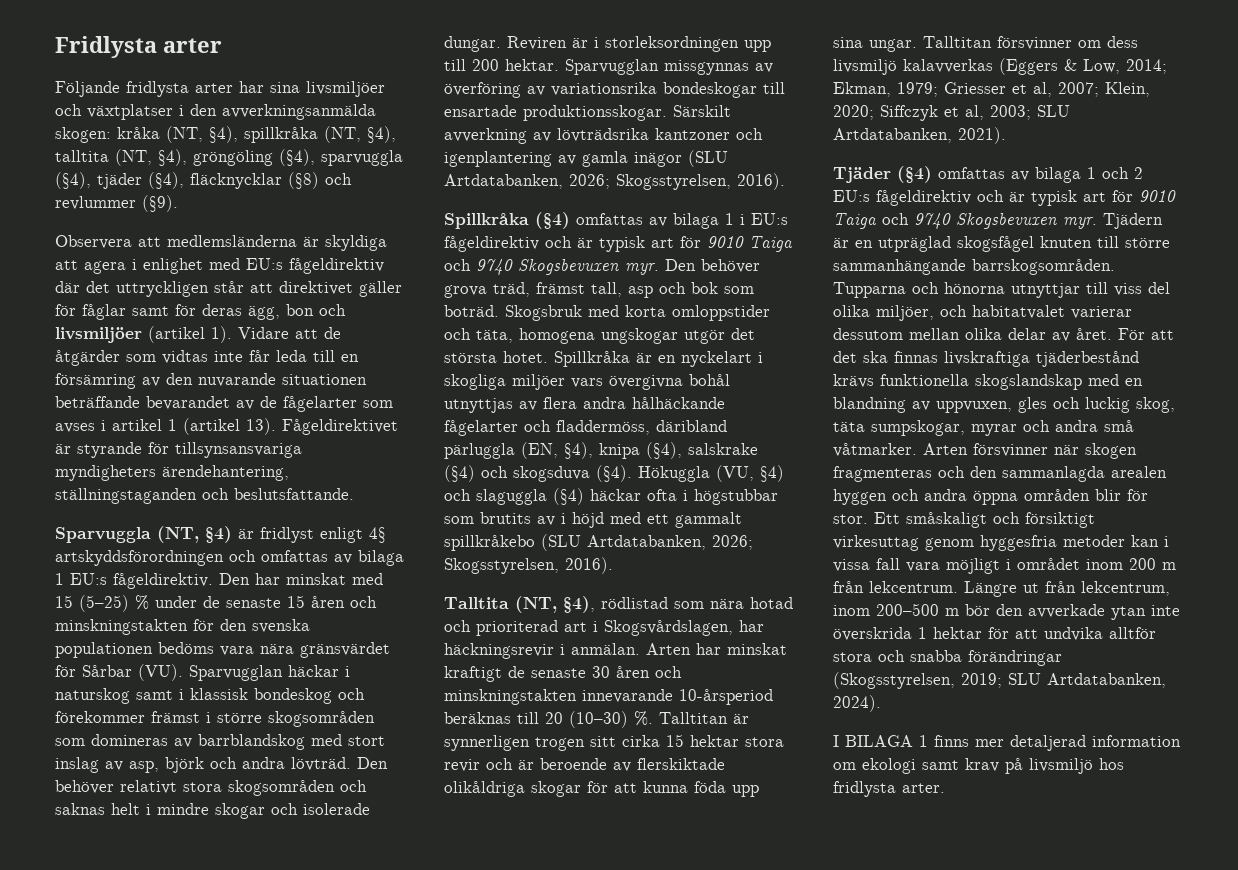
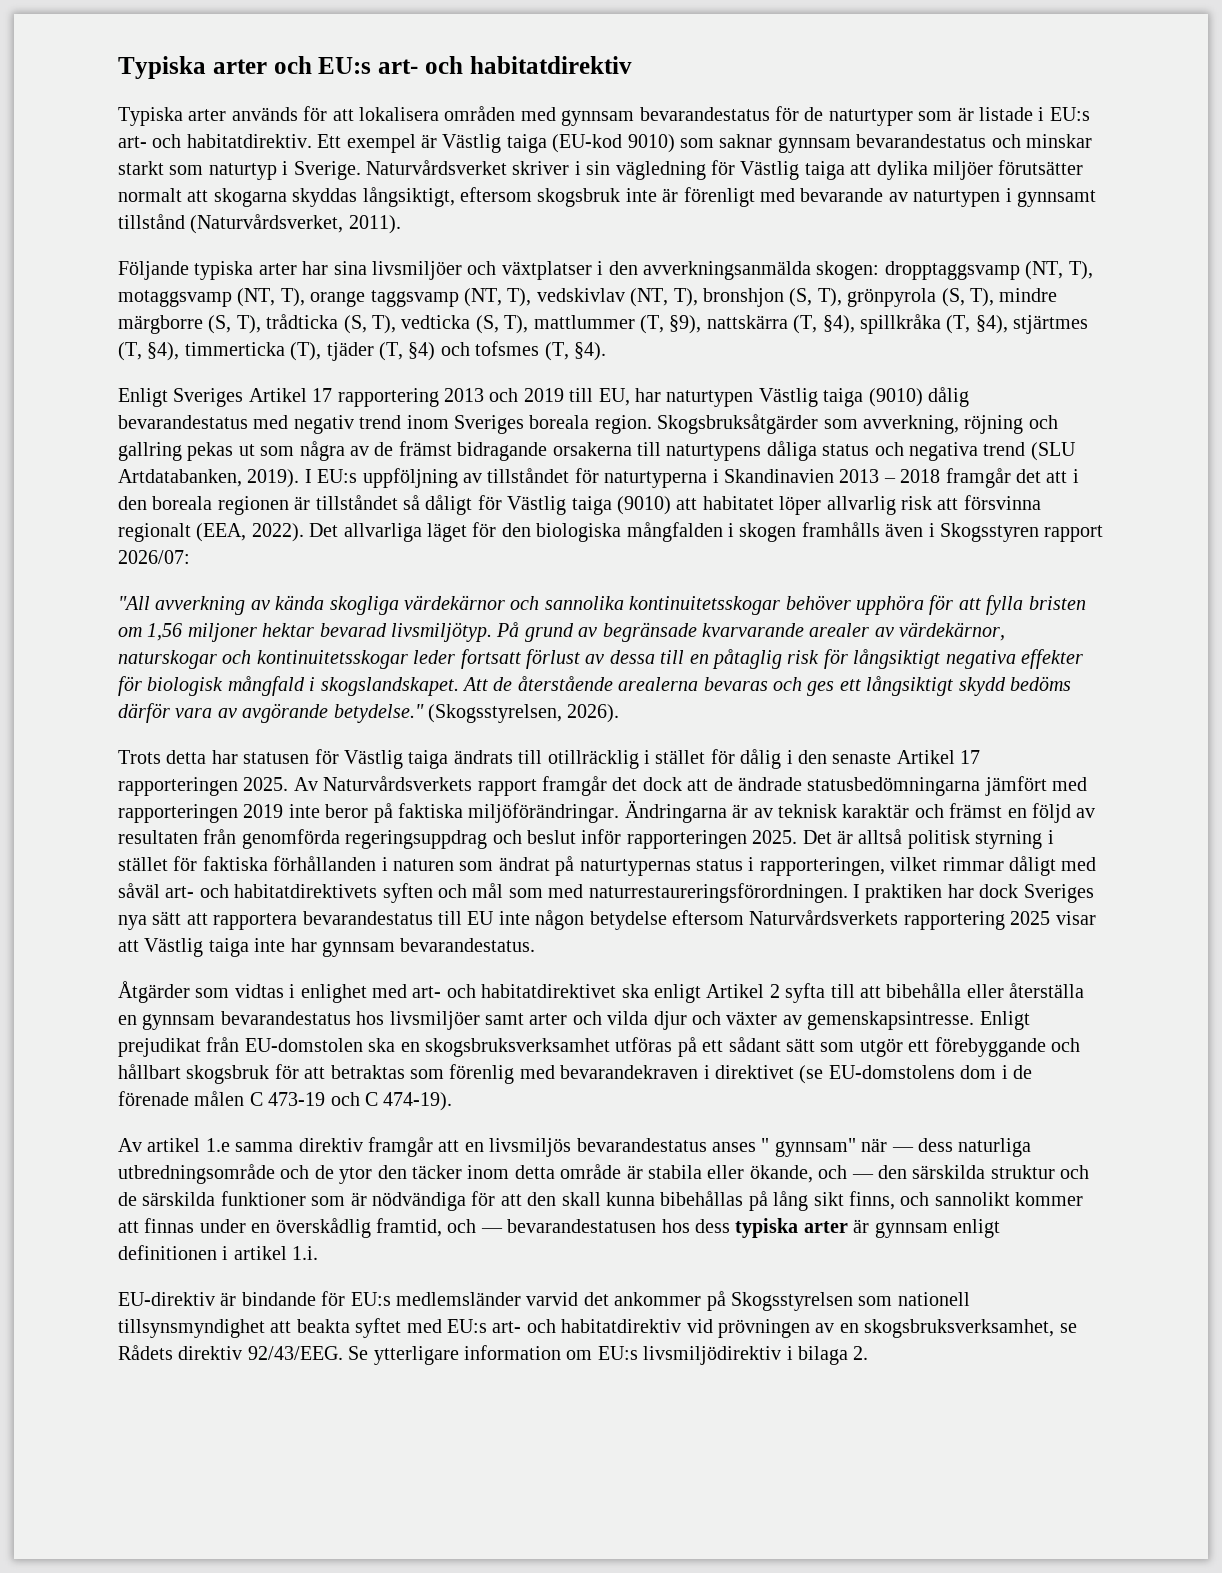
[55,36,222,58] Fridlysta arter -> [118,56,632,79] [118,106,1090,126] [118,134,1092,153] [118,160,1084,180] [118,187,1096,207] [118,214,401,234] Typiska arter och EU:s art- och habitatdirektiv // Typiska arter används för att lokalisera områden med gynnsam bevarandestatus för de naturtyper som är listade i EU:s art- och habitatdirektiv. Ett exempel är Västlig taiga (EU-kod 9010) som saknar gynnsam bevarandestatus och minskar starkt som naturtyp i Sverige. Naturvårdsverket skriver i sin vägledning för Västlig taiga att dylika miljöer förutsätter normalt att skogarna skyddas långsiktigt, eftersom skogsbruk inte är förenligt med bevarande av naturtypen i gynnsamt tillstånd (Naturvårdsverket, 2011).
[126,81,189,97] fridlysta -> [194,261,254,280] typiska
[117,126,396,143] [55,149,403,166] [55,172,352,189] [55,195,178,212] [55,235,387,251] [55,258,384,274] [55,281,402,297] [55,304,346,320] [55,326,341,343] [55,350,359,366] [55,373,367,389] [55,396,393,412] [55,418,398,435] [55,442,302,458] [55,465,289,481] [55,488,354,504] [55,526,386,543] [55,550,404,566] [55,573,383,589] [55,595,377,612] [55,619,310,635] [55,642,390,658] [55,664,350,681] [55,688,365,704] [55,711,375,727] [55,734,385,750] [55,757,388,773] [55,780,367,796] [55,803,370,819] [444,36,771,52] [444,59,773,75] [444,82,785,98] [444,105,731,121] [444,128,763,144] [444,150,728,167] [444,173,785,190] [444,212,788,229] [444,236,793,252] [444,259,760,275] [444,282,754,298] [444,305,770,321] [444,328,755,344] [444,351,763,367] [444,374,730,390] [444,397,725,413] [444,420,727,436] [444,442,758,459] [444,465,784,482] [444,488,778,505] [444,512,742,528] [444,534,753,551] [444,557,613,574] [444,596,793,613] [444,620,764,636] [444,643,787,659] [444,666,682,682] [444,689,773,705] [444,711,749,728] [444,734,784,751] [444,758,725,772] [444,781,759,797] [833,36,1138,52] [833,58,1167,75] [833,82,1150,97] [833,105,1070,121] [833,127,1006,144] [833,166,1143,183] [833,190,1176,206] [833,213,1163,229] [833,236,1170,252] [833,259,1115,275] [833,282,1170,298] [833,305,1132,321] [833,328,1174,342] [833,351,1139,367] [833,374,1143,390] [833,397,1175,413] [833,420,1134,436] [833,443,1137,459] [833,466,1167,482] [833,489,1148,505] [833,512,1095,528] [833,535,1169,551] [833,558,1176,574] [833,581,1170,597] [833,603,1180,620] [833,627,1156,641] [833,650,1062,666] [833,672,1166,689] [833,695,881,712] [833,735,1181,751] [833,758,1124,774] [833,781,945,797] kråka (NT, §4), spillkråka (NT, §4), talltita (NT, §4), gröngöling (§4), sparvuggla (§4), tjäder (§4), fläcknycklar (§8) och revlummer (§9). // Observera att medlemsländerna är skyldiga att agera i enlighet med EU:s fågeldirektiv där det uttryckligen står att direktivet gäller för fåglar samt för deras ägg, bon och livsmiljöer (artikel 1). Vidare att de åtgärder som vidtas inte får leda till en försämring av den nuvarande situationen beträffande bevarandet av de fågelarter som avses i artikel 1 (artikel 13). Fågeldirektivet är styrande för tillsynsansvariga myndigheters ärendehantering, ställningstaganden och beslutsfattande. // Sparvuggla (NT, §4) är fridlyst enligt 4§ artskyddsförordningen och omfattas av bilaga 1 EU:s fågeldirektiv. Den har minskat med 15 (5–25) % under de senaste 15 åren och minskningstakten för den svenska populationen bedöms vara nära gränsvärdet för Sårbar (VU). Sparvugglan häckar i naturskog samt i klassisk bondeskog och förekommer främst i större skogsområden som domineras av barrblandskog med stort inslag av asp, björk och andra lövträd. Den behöver relativt stora skogsområden och saknas helt i mindre skogar och isolerade dungar. Reviren är i storleksordningen upp till 200 hektar. Sparvugglan missgynnas av överföring av variationsrika bondeskogar till ensartade produktionsskogar. Särskilt avverkning av lövträdsrika kantzoner och igenplantering av gamla inägor (SLU Artdatabanken, 2026; Skogsstyrelsen, 2016). // Spillkråka (§4) omfattas av bilaga 1 i EU:s fågeldirektiv och är typisk art för 9010 Taiga och 9740 Skogsbevuxen myr. Den behöver grova träd, främst tall, asp och bok som boträd. Skogsbruk med korta omloppstider och täta, homogena ungskogar utgör det största hotet. Spillkråka är en nyckelart i skogliga miljöer vars övergivna bohål utnyttjas av flera andra hålhäckande fågelarter och fladdermöss, däribland pärluggla (EN, §4), knipa (§4), salskrake (§4) och skogsduva (§4). Hökuggla (VU, §4) och slaguggla (§4) häckar ofta i högstubbar som brutits av i höjd med ett gammalt spillkråkebo (SLU Artdatabanken, 2026; Skogsstyrelsen, 2016). // Talltita (NT, §4), rödlistad som nära hotad och prioriterad art i Skogsvårdslagen, har häckningsrevir i anmälan. Arten har minskat kraftigt de senaste 30 åren och minskningstakten innevarande 10-årsperiod beräknas till 20 (10–30) %. Talltitan är synnerligen trogen sitt cirka 15 hektar stora revir och är beroende av flerskiktade olikåldriga skogar för att kunna föda upp sina ungar. Talltitan försvinner om dess livsmiljö kalavverkas (Eggers & Low, 2014; Ekman, 1979; Griesser et al, 2007; Klein, 2020; Siffczyk et al, 2003; SLU Artdatabanken, 2021). // Tjäder (§4) omfattas av bilaga 1 och 2 EU:s fågeldirektiv och är typisk art för 9010 Taiga och 9740 Skogsbevuxen myr. Tjädern är en utpräglad skogsfågel knuten till större sammanhängande barrskogsområden. Tupparna och hönorna utnyttjar till viss del olika miljöer, och habitatvalet varierar dessutom mellan olika delar av året. För att det ska finnas livskraftiga tjäderbestånd krävs funktionella skogslandskap med en blandning av uppvuxen, gles och luckig skog, täta sumpskogar, myrar och andra små våtmarker. Arten försvinner när skogen fragmenteras och den sammanlagda arealen hyggen och andra öppna områden blir för stor. Ett småskaligt och försiktigt virkesuttag genom hyggesfria metoder kan i vissa fall vara möjligt i området inom 200 m från lekcentrum. Längre ut från lekcentrum, inom 200–500 m bör den avverkade ytan inte överskrida 1 hektar för att undvika alltför stora och snabba förändringar (Skogsstyrelsen, 2019; SLU Artdatabanken, 2024). // I BILAGA 1 finns mer detaljerad information om ekologi samt krav på livsmiljö hos fridlysta arter. -> [884,261,1093,280] [118,288,1058,307] [118,314,1089,334] [118,341,606,361] [118,387,969,407] [118,414,1058,434] [118,441,1076,461] [118,468,1079,488] [118,495,1041,515] [118,522,1104,542] [118,550,190,564] [118,595,1086,615] [118,622,1006,642] [118,649,1083,669] [118,676,1071,696] [118,703,620,723] [118,749,981,769] [118,776,1088,796] [118,800,1096,823] [118,829,1054,849] [118,856,1097,876] [118,883,1094,903] [118,910,1096,930] [118,938,536,957] [118,981,1085,1003] [118,1011,1030,1030] [118,1037,1080,1057] [118,1064,1032,1084] [118,1091,453,1111] [118,1137,1032,1157] [118,1164,1090,1184] [118,1191,1084,1211] [118,1218,1000,1238] [118,1245,319,1260] [118,1291,970,1311] [118,1318,1077,1338] [118,1345,869,1365] dropptaggsvamp (NT, T), motaggsvamp (NT, T), orange taggsvamp (NT, T), vedskivlav (NT, T), bronshjon (S, T), grönpyrola (S, T), mindre märgborre (S, T), trådticka (S, T), vedticka (S, T), mattlummer (T, §9), nattskärra (T, §4), spillkråka (T, §4), stjärtmes (T, §4), timmerticka (T), tjäder (T, §4) och tofsmes (T, §4). // Enligt Sveriges Artikel 17 rapportering 2013 och 2019 till EU, har naturtypen Västlig taiga (9010) dålig bevarandestatus med negativ trend inom Sveriges boreala region. Skogsbruksåtgärder som avverkning, röjning och gallring pekas ut som några av de främst bidragande orsakerna till naturtypens dåliga status och negativa trend (SLU Artdatabanken, 2019). I EU:s uppföljning av tillståndet för naturtyperna i Skandinavien 2013 – 2018 framgår det att i den boreala regionen är tillståndet så dåligt för Västlig taiga (9010) att habitatet löper allvarlig risk att försvinna regionalt (EEA, 2022). Det allvarliga läget för den biologiska mångfalden i skogen framhålls även i Skogsstyren rapport 2026/07: // "All avverkning av kända skogliga värdekärnor och sannolika kontinuitetsskogar behöver upphöra för att fylla bristen om 1,56 miljoner hektar bevarad livsmiljötyp. På grund av begränsade kvarvarande arealer av värdekärnor, naturskogar och kontinuitetsskogar leder fortsatt förlust av dessa till en påtaglig risk för långsiktigt negativa effekter för biologisk mångfald i skogslandskapet. Att de återstående arealerna bevaras och ges ett långsiktigt skydd bedöms därför vara av avgörande betydelse." (Skogsstyrelsen, 2026). // Trots detta har statusen för Västlig taiga ändrats till otillräcklig i stället för dålig i den senaste Artikel 17 rapporteringen 2025. Av Naturvårdsverkets rapport framgår det dock att de ändrade statusbedömningarna jämfört med rapporteringen 2019 inte beror på faktiska miljöförändringar. Ändringarna är av teknisk karaktär och främst en följd av resultaten från genomförda regeringsuppdrag och beslut inför rapporteringen 2025. Det är alltså politisk styrning i stället för faktiska förhållanden i naturen som ändrat på naturtypernas status i rapporteringen, vilket rimmar dåligt med såväl art- och habitatdirektivets syften och mål som med naturrestaureringsförordningen. I praktiken har dock Sveriges nya sätt att rapportera bevarandestatus till EU inte någon betydelse eftersom Naturvårdsverkets rapportering 2025 visar att Västlig taiga inte har gynnsam bevarandestatus. // Åtgärder som vidtas i enlighet med art- och habitatdirektivet ska enligt Artikel 2 syfta till att bibehålla eller återställa en gynnsam bevarandestatus hos livsmiljöer samt arter och vilda djur och växter av gemenskapsintresse. Enligt prejudikat från EU-domstolen ska en skogsbruksverksamhet utföras på ett sådant sätt som utgör ett förebyggande och hållbart skogsbruk för att betraktas som förenlig med bevarandekraven i direktivet (se EU-domstolens dom i de förenade målen C 473-19 och C 474-19). // Av artikel 1.e samma direktiv framgår att en livsmiljös bevarandestatus anses " gynnsam" när — dess naturliga utbredningsområde och de ytor den täcker inom detta område är stabila eller ökande, och — den särskilda struktur och de särskilda funktioner som är nödvändiga för att den skall kunna bibehållas på lång sikt finns, och sannolikt kommer att finnas under en överskådlig framtid, och — bevarandestatusen hos dess typiska arter är gynnsam enligt definitionen i artikel 1.i. // EU-direktiv är bindande för EU:s medlemsländer varvid det ankommer på Skogsstyrelsen som nationell tillsynsmyndighet att beakta syftet med EU:s art- och habitatdirektiv vid prövningen av en skogsbruksverksamhet, se Rådets direktiv 92/43/EEG. Se ytterligare information om EU:s livsmiljödirektiv i bilaga 2.

